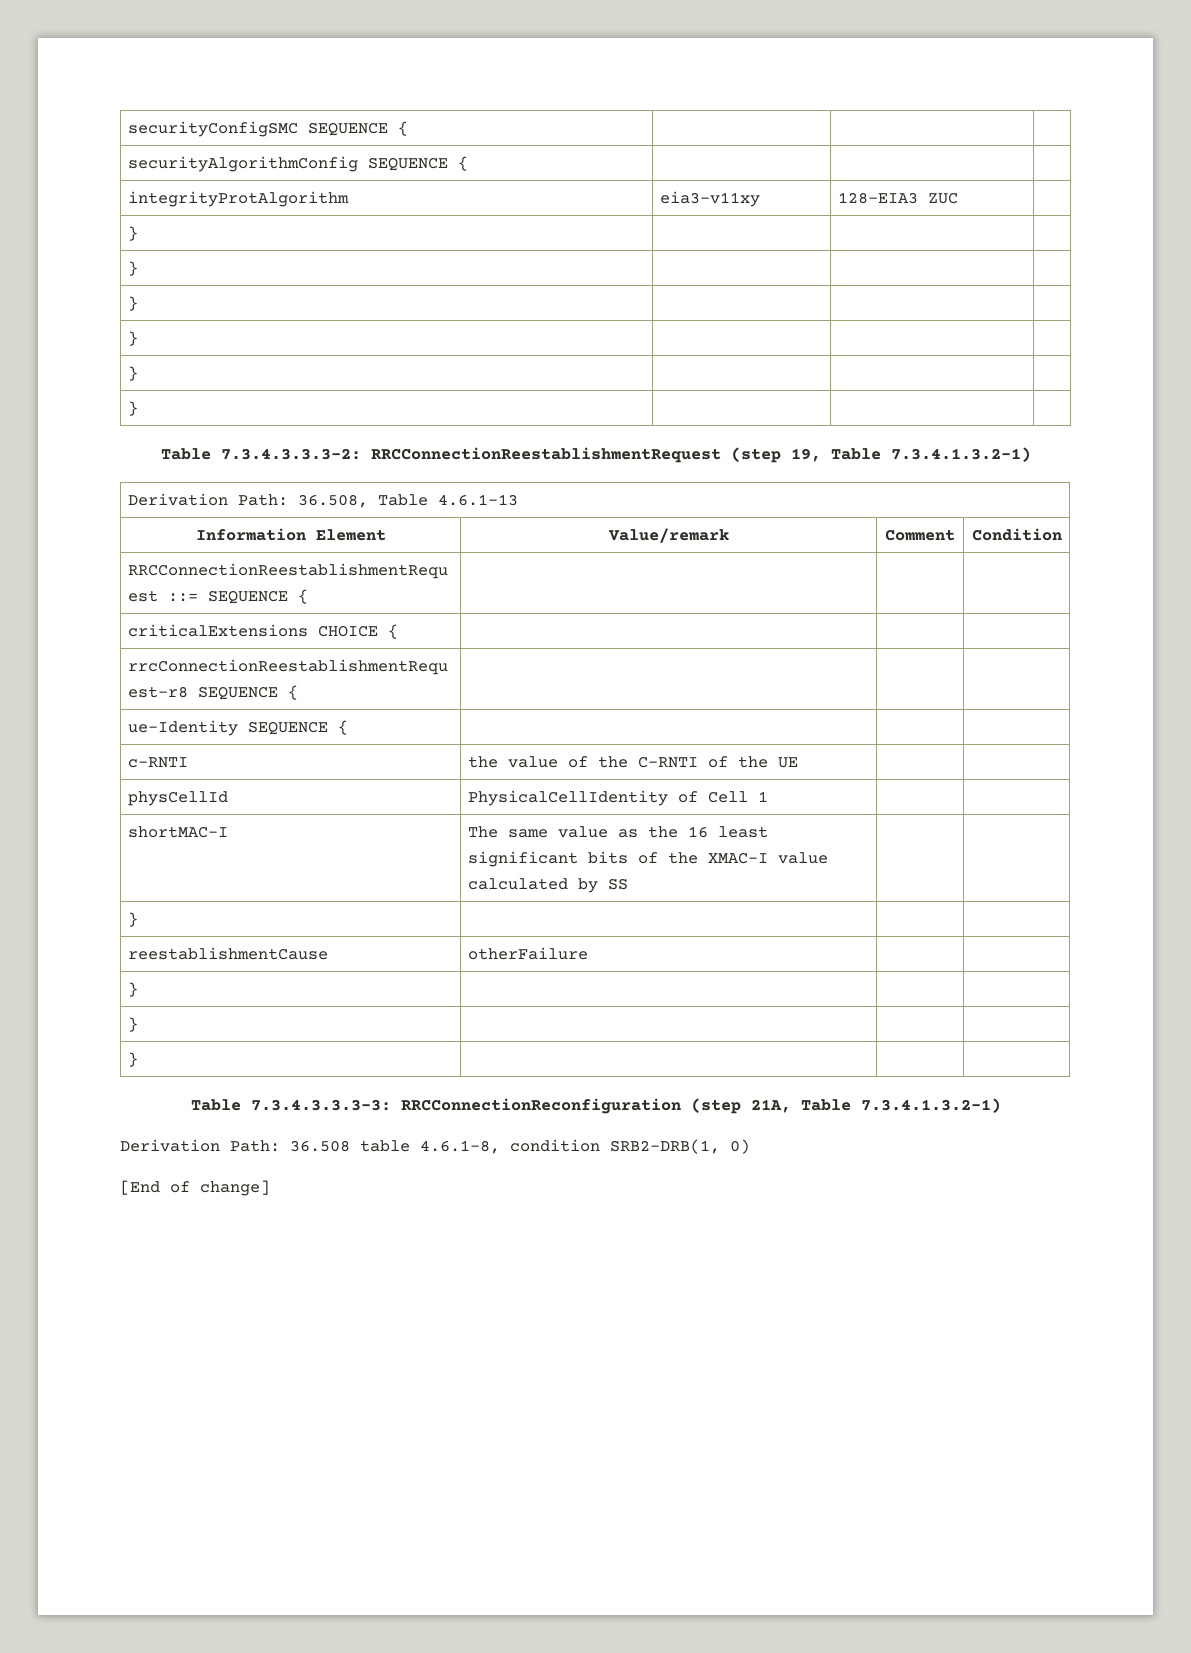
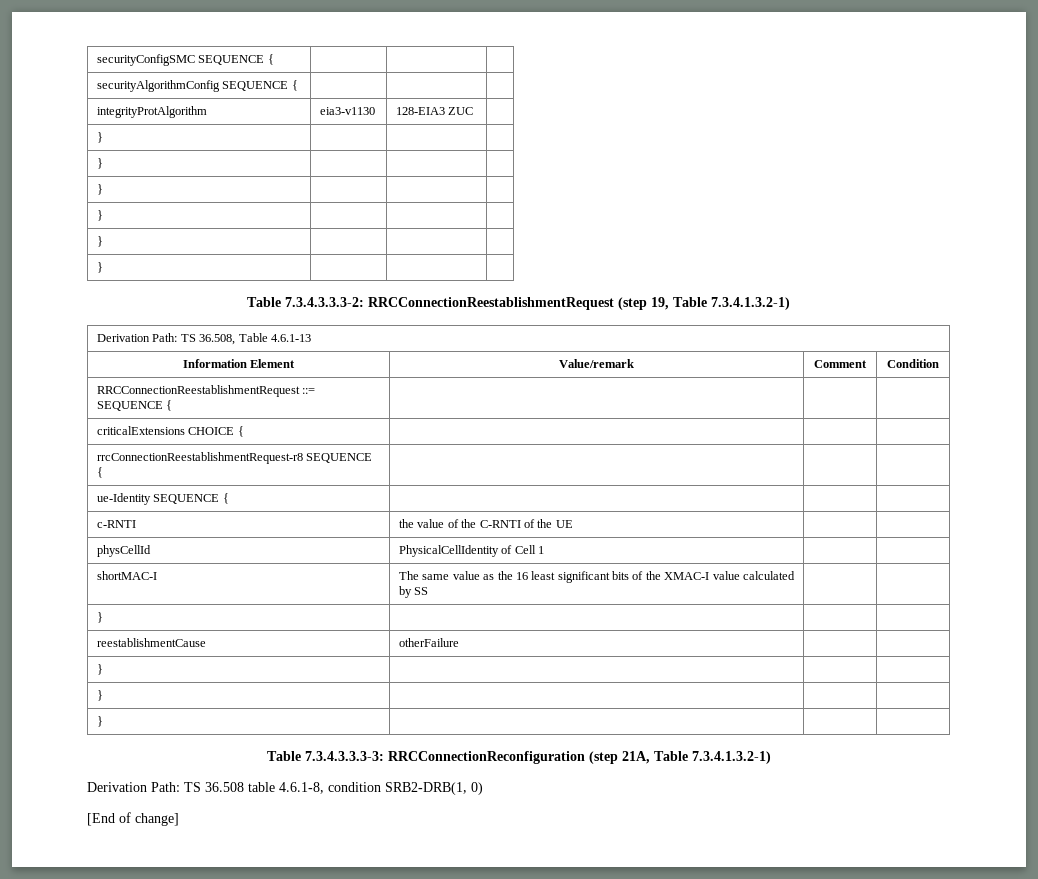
[659,191,760,207] eia3-v11xy -> [319,107,375,115] eia3-v1130
(288, 500) none -> [180,334,196,342] TS
(280, 1146) none -> [184,782,201,792] TS

